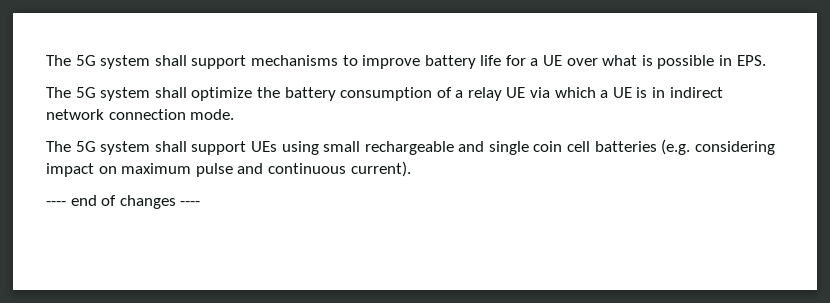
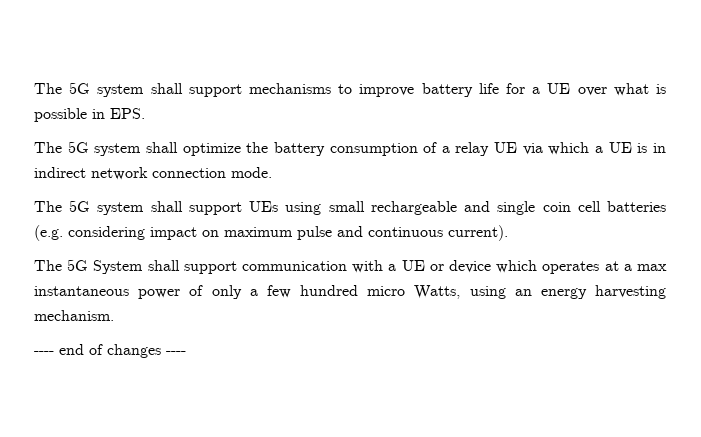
(411, 169) none -> [34,259,667,274] [34,285,667,299] [34,310,114,321] // The 5G System shall support communication with a UE or device which operates at a max instantaneous power of only a few hundred micro Watts, using an energy harvesting mechanism.

